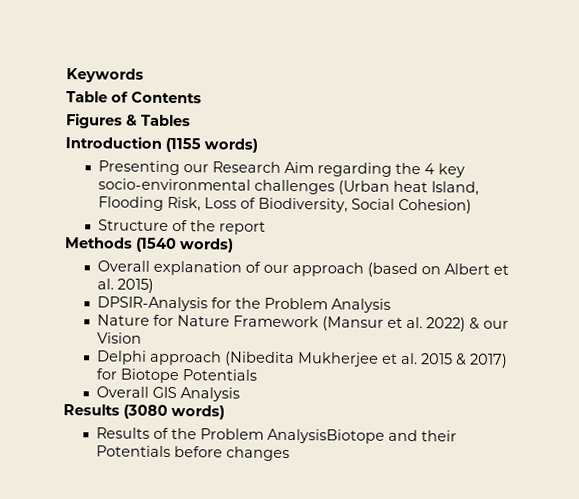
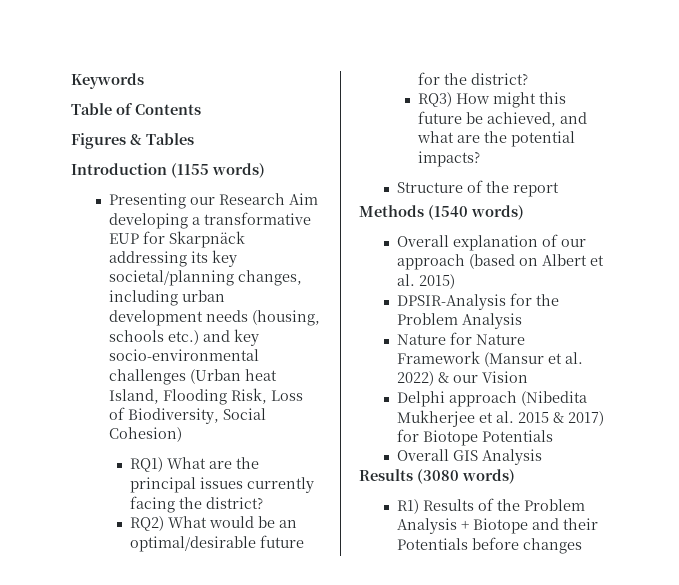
[316,162,435,177] regarding the 4 -> [108,212,311,229] [108,231,245,248] [108,250,237,267] [108,270,302,286] [108,290,225,306] [108,310,320,326] [108,330,230,345] developing a transformative EUP for Skarpnäck addressing its key societal/planning changes, including urban development needs (housing, schools etc.) and
(472, 206) none -> [130,457,260,472] [130,477,315,493] [130,496,264,513] [130,516,298,531] [130,535,305,552] [418,72,529,85] [418,92,567,108] [418,111,588,127] [417,131,576,147] [418,151,481,167] // RQ1) What are the principal issues currently facing the district? // RQ2) What would be an optimal/desirable future for the district? // RQ3) How might this future be achieved, and what are the potential impacts?
(225, 412) none -> [396,499,419,514] R1)
[266,428,385,444] AnalysisBiotope -> [396,518,528,534] Analysis + Biotope

